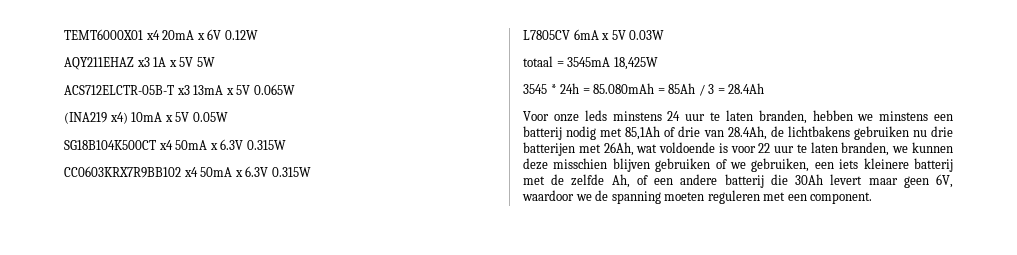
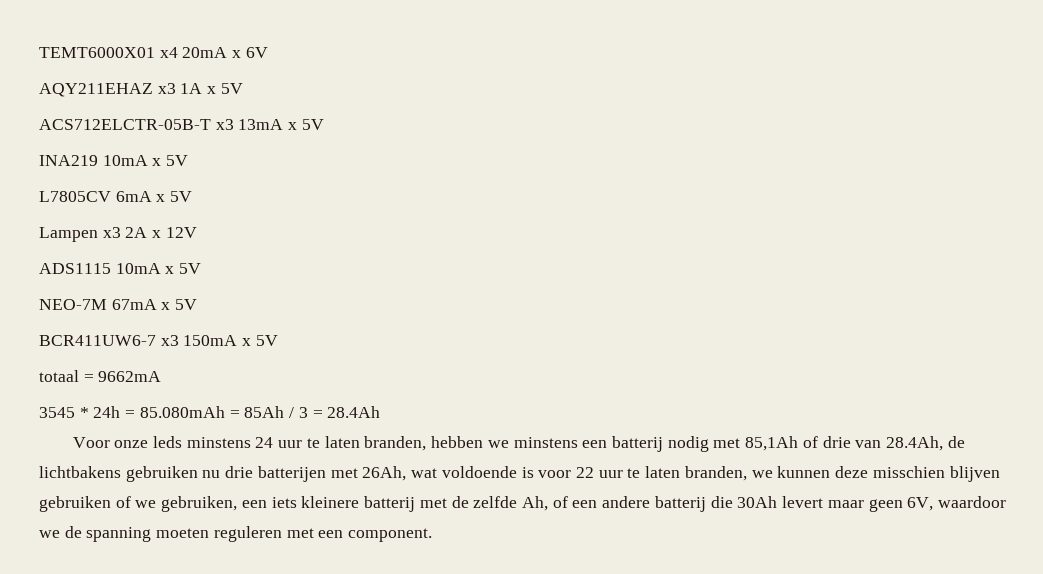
[224,30,258,40] 0.12W -> (268, 52) none
[196,57,215,67] 5W -> (243, 88) none
[253,84,295,95] [64,112,228,124] [64,139,286,150] [64,166,311,178] [523,29,665,40] 0.065W // (INA219 x4) 10mA x 5V 0.05W // SG18B104K500CT x4 50mA x 6.3V 0.315W // CC0603KRX7R9BB102 x4 50mA x 6.3V 0.315W // L7805CV 6mA x 5V 0.03W -> [39,155,189,166] [39,191,193,202] [39,227,197,242] [39,263,202,274] [39,299,198,310] [39,335,278,346] // INA219 10mA x 5V // L7805CV 6mA x 5V // Lampen x3 2A x 12V // ADS1115 10mA x 5V // NEO-7M 67mA x 5V // BCR411UW6-7 x3 150mA x 5V
[567,57,658,70] 3545mA 18,425W -> [98,371,162,382] 9662mA

